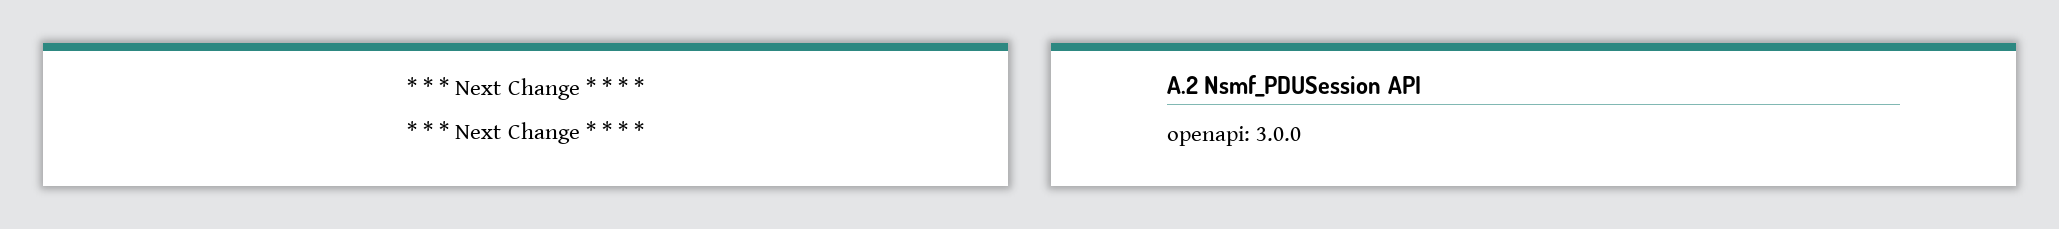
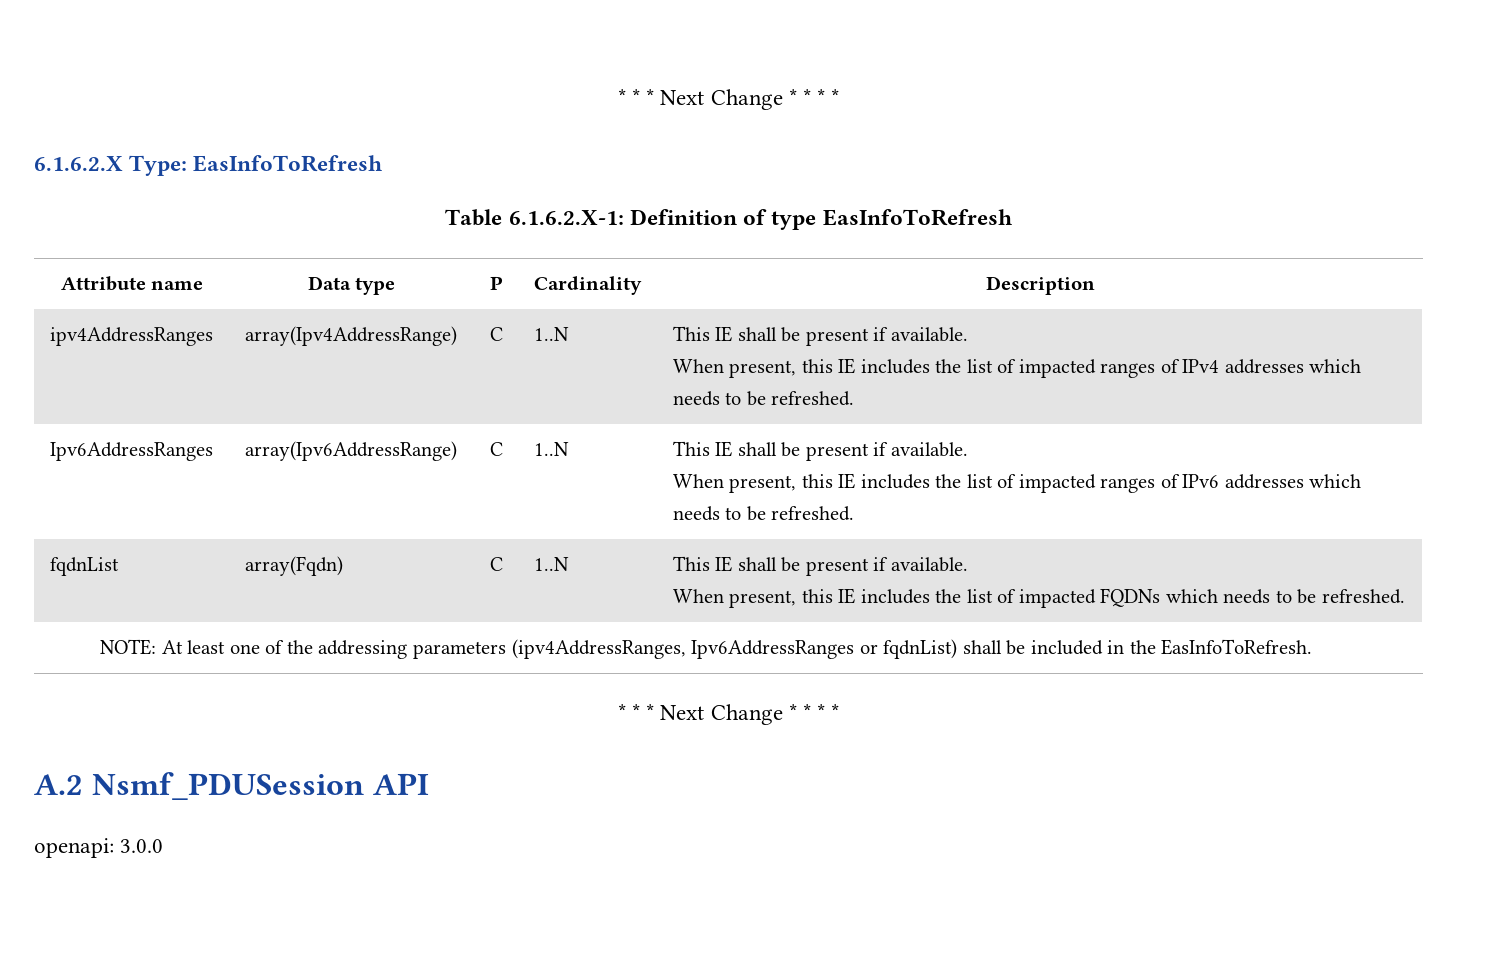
[407,77,644,100] * * * Next Change * * * * -> [617,88,840,110] [34,155,384,176] [445,209,1013,230] [60,276,204,291] [307,276,396,295] [489,276,503,290] [533,276,642,295] [985,276,1095,295] [49,327,213,346] [244,326,457,346] [489,327,503,341] [533,327,569,341] [672,326,968,346] [672,358,1362,378] [672,391,855,406] [49,442,213,461] [244,441,457,461] [489,442,503,456] [533,442,569,456] [672,441,968,461] [672,473,1362,493] [672,506,855,521] [49,557,119,576] [244,556,343,576] [489,557,503,571] [533,557,569,571] [672,556,968,576] [672,588,1406,608] [100,639,1313,659] * * * Next Change * * * * // 6.1.6.2.X Type: EasInfoToRefresh // Table 6.1.6.2.X-1: Definition of type EasInfoToRefresh // Attribute name | Data type | P | Cardinality | Description // ipv4AddressRanges | array(Ipv4AddressRange) | C | 1..N | This IE shall be present if available. // When present, this IE includes the list of impacted ranges of IPv4 addresses which needs to be refreshed. // Ipv6AddressRanges | array(Ipv6AddressRange) | C | 1..N | This IE shall be present if available. // When present, this IE includes the list of impacted ranges of IPv6 addresses which needs to be refreshed. // fqdnList | array(Fqdn) | C | 1..N | This IE shall be present if available. // When present, this IE includes the list of impacted FQDNs which needs to be refreshed. // NOTE: At least one of the addressing parameters (ipv4AddressRanges, Ipv6AddressRanges or fqdnList) shall be included in the EasInfoToRefresh.

